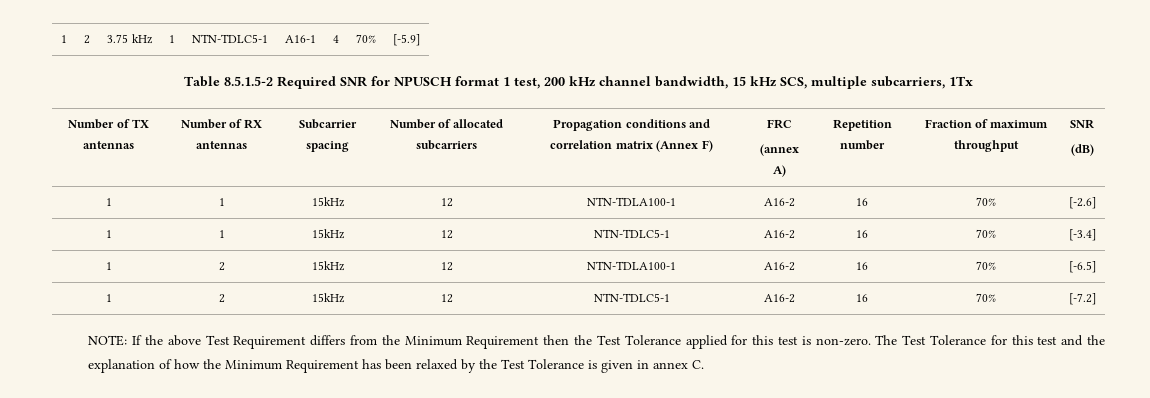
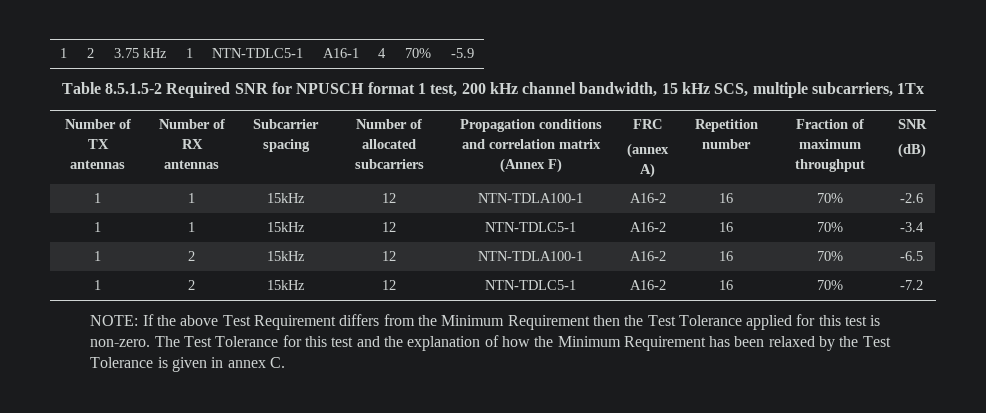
[393,34,420,46] [-5.9] -> [450,48,474,58] -5.9
[1068,197,1096,209] [-2.6] -> [900,193,923,203] -2.6
[1068,229,1096,241] [-3.4] -> [900,222,924,232] -3.4
[1068,261,1096,273] [-6.5] -> [900,251,923,261] -6.5
[1068,293,1096,305] [-7.2] -> [900,280,923,290] -7.2

